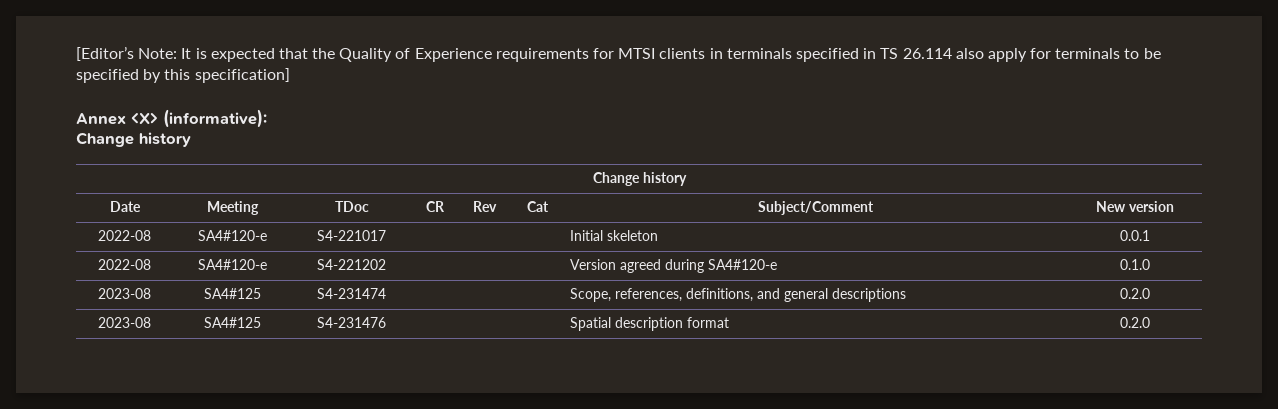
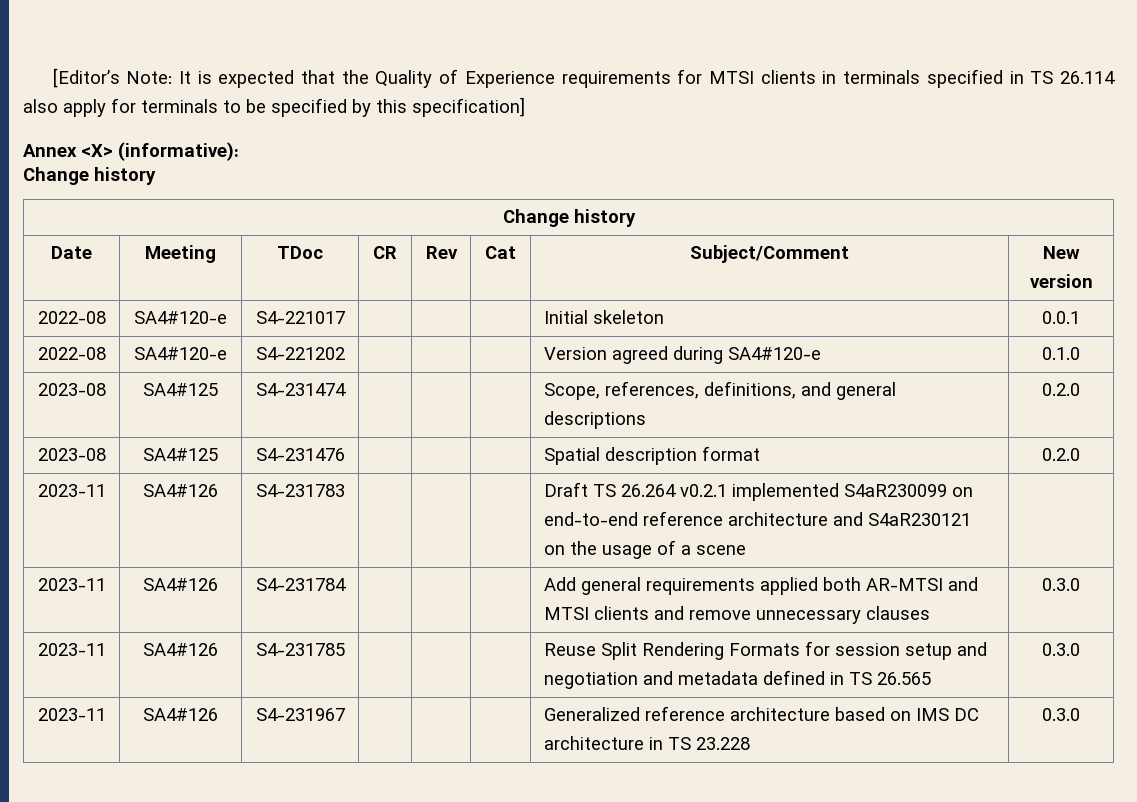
(1150, 322) none -> [37,484,106,497] [143,484,218,497] [255,484,345,497] [543,482,973,501] [543,511,971,526] [543,540,746,559] [37,578,106,591] [143,578,218,591] [255,578,346,591] [543,577,978,595] [543,606,930,624] [1042,578,1080,591] [37,643,106,656] [143,643,218,656] [255,643,345,656] [543,641,987,660] [543,670,931,689] [1042,643,1080,656] [37,708,106,721] [143,708,218,721] [255,708,345,721] [543,706,979,721] [543,736,750,750] [1042,708,1080,721] // 2023-11 | SA4#126 | S4-231783 | | | | Draft TS 26.264 v0.2.1 implemented S4aR230099 on end-to-end reference architecture and S4aR230121 on the usage of a scene | // 2023-11 | SA4#126 | S4-231784 | | | | Add general requirements applied both AR-MTSI and MTSI clients and remove unnecessary clauses | 0.3.0 // 2023-11 | SA4#126 | S4-231785 | | | | Reuse Split Rendering Formats for session setup and negotiation and metadata defined in TS 26.565 | 0.3.0 // 2023-11 | SA4#126 | S4-231967 | | | | Generalized reference architecture based on IMS DC architecture in TS 23.228 | 0.3.0

